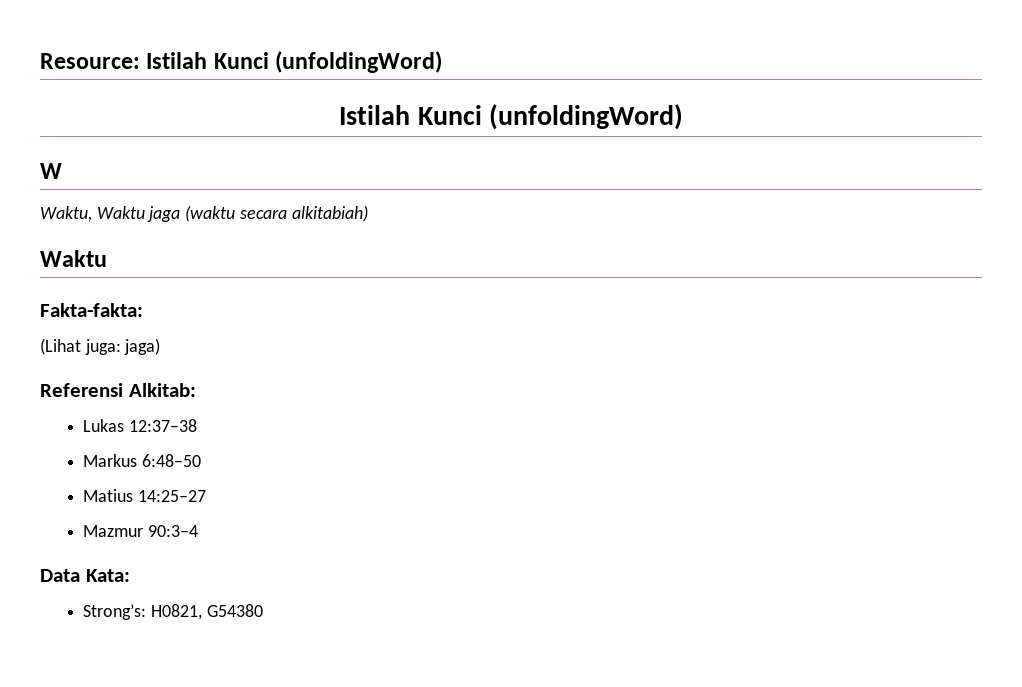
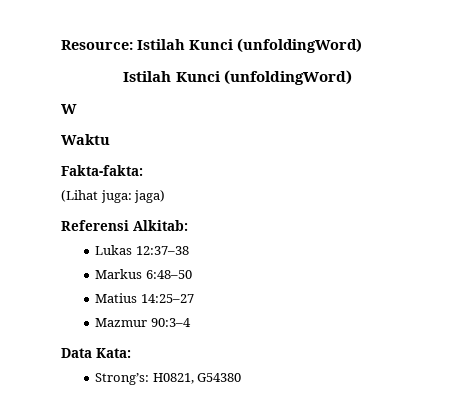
[40,205,368,222] // Waktu, Waktu jaga (waktu secara alkitabiah) -> (77, 109) none

